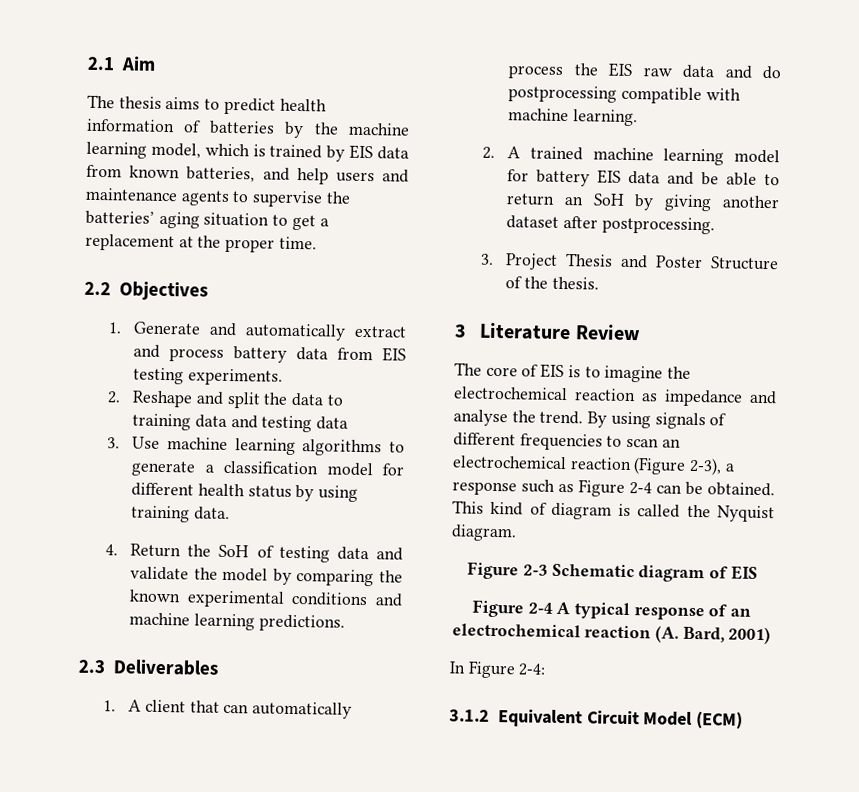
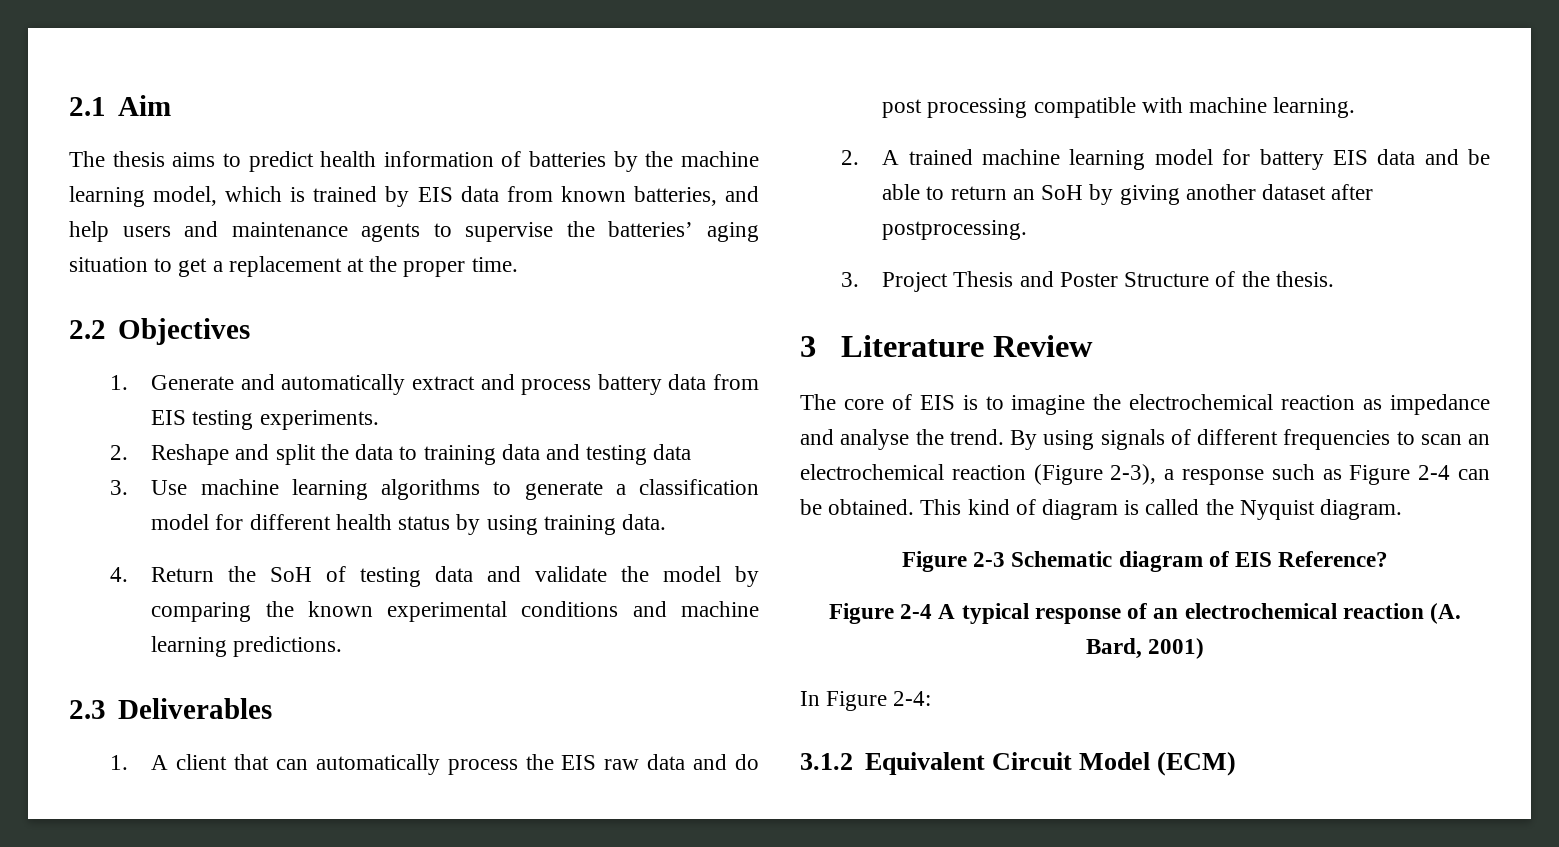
[508,85,618,103] postprocessing -> [882,98,1028,118] post processing
(758, 572) none -> [1278,551,1389,567] Reference?

